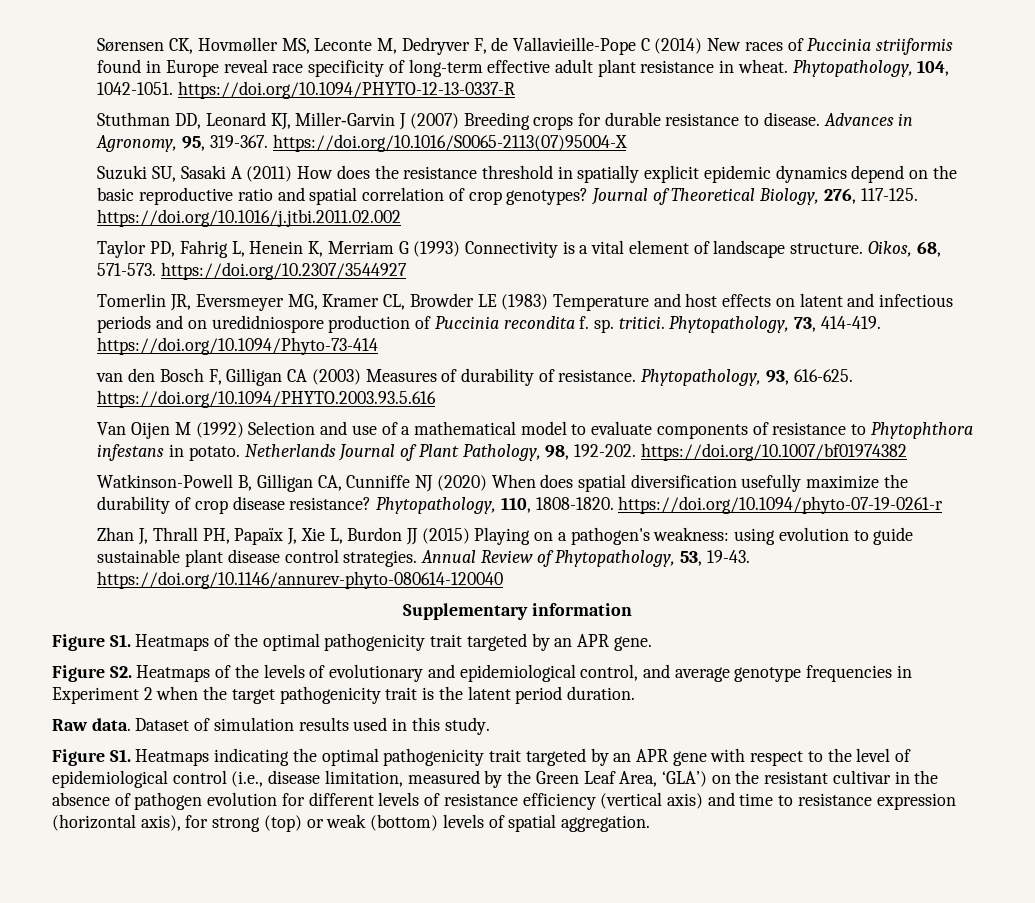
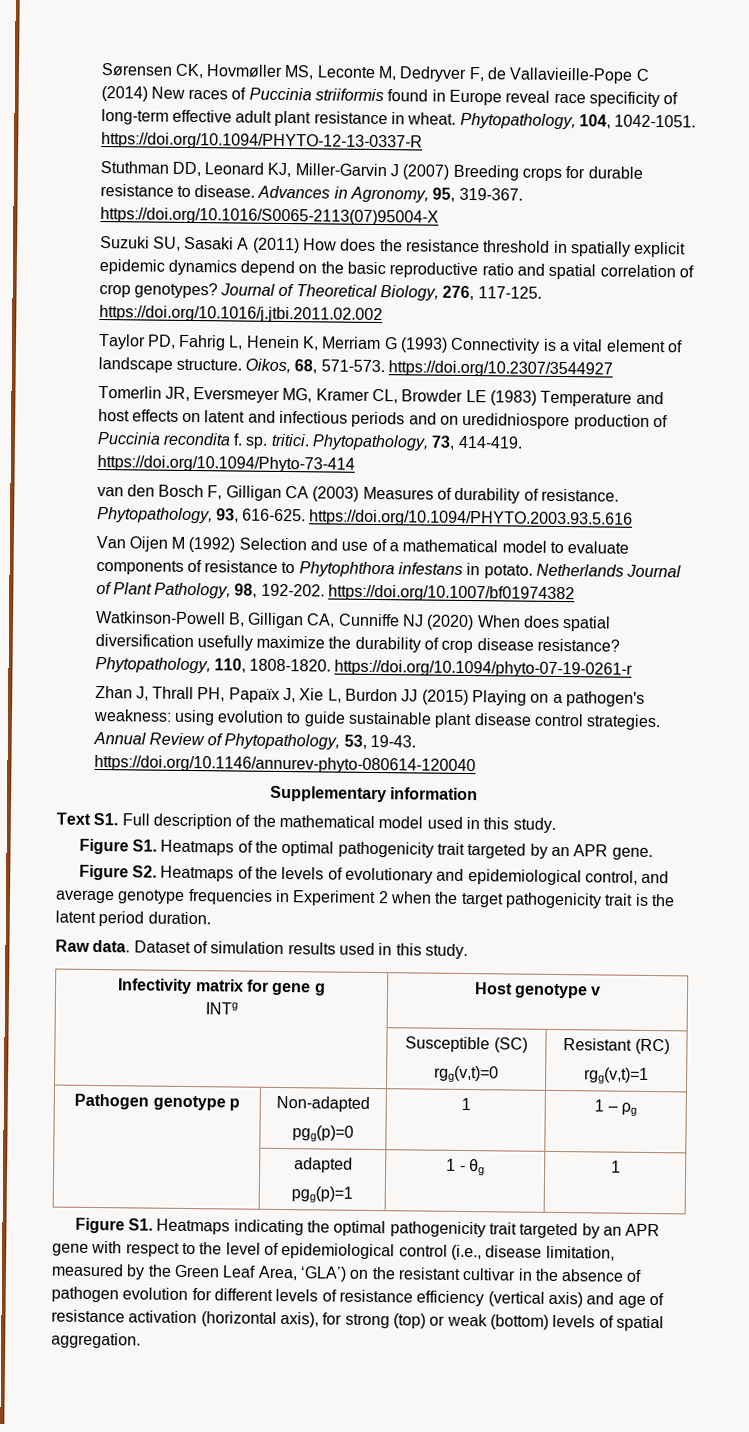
(632, 609) none -> [56,812,556,833] // Text S1. Full description of the mathematical model used in this study.
(490, 726) none -> [117,978,326,996] [204,1002,238,1015] [473,982,602,999] [405,1036,528,1053] [434,1065,499,1083] [563,1038,670,1055] [584,1067,649,1084] [74,1093,240,1111] [276,1095,370,1112] [292,1125,354,1142] [460,1097,471,1111] [594,1099,637,1116] [293,1157,353,1173] [291,1186,353,1203] [446,1158,485,1176] [610,1160,621,1173] // Infectivity matrix for gene g // INTg | Host genotype v // | Susceptible (SC) // rgg(v,t)=0 | Resistant (RC) // rgg(v,t)=1 // Pathogen genotype p | Non-adapted // pgg(p)=0 | 1 | 1 – ρg // | adapted // pgg(p)=1 | 1 - θg | 1
[739,793,956,810] time to resistance expression -> [617,1293,664,1308] [51,1309,198,1324] age of resistance activation

